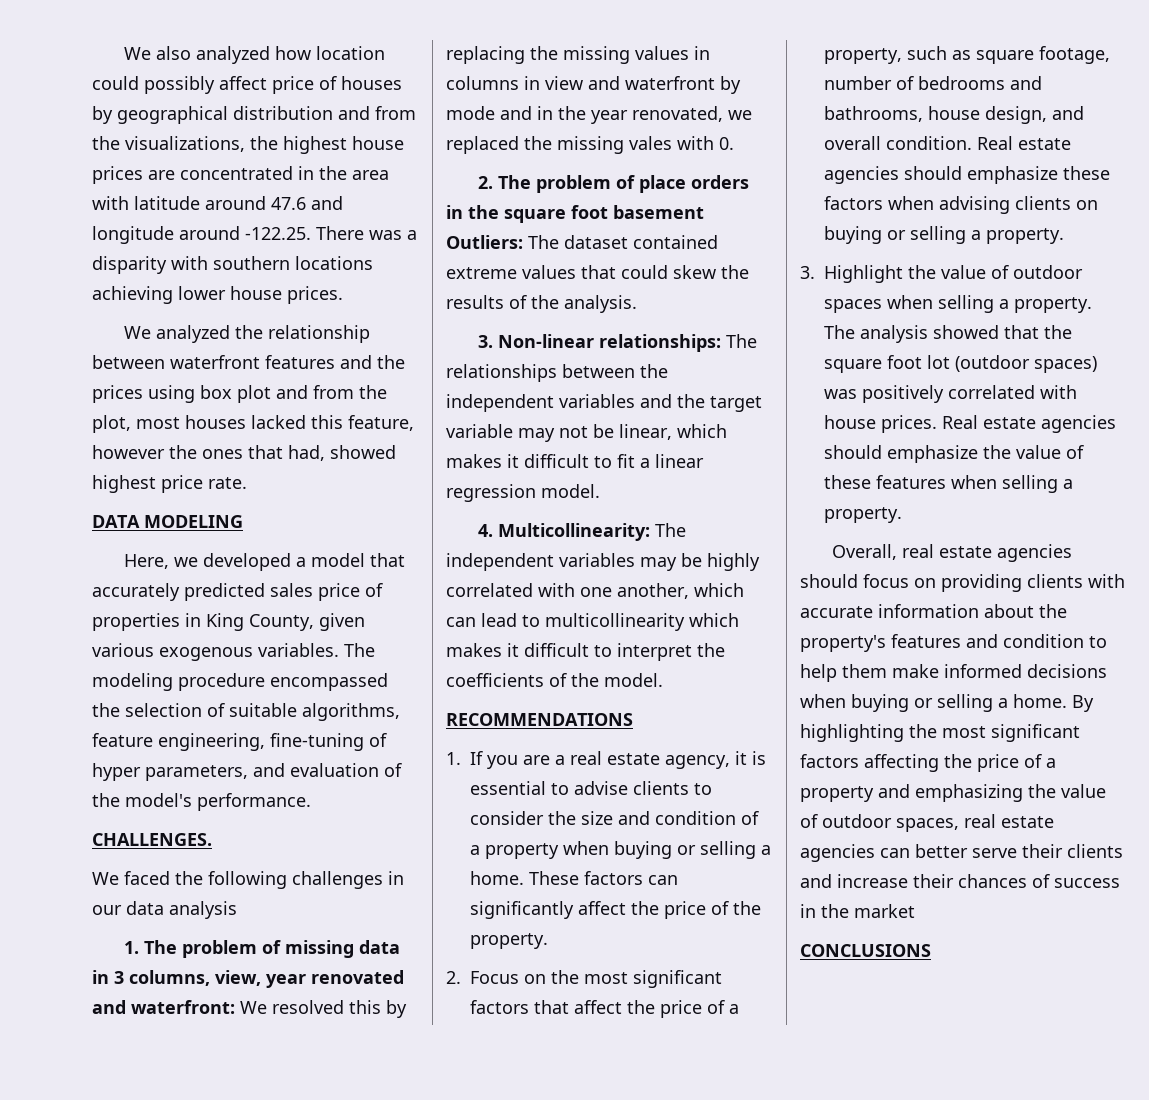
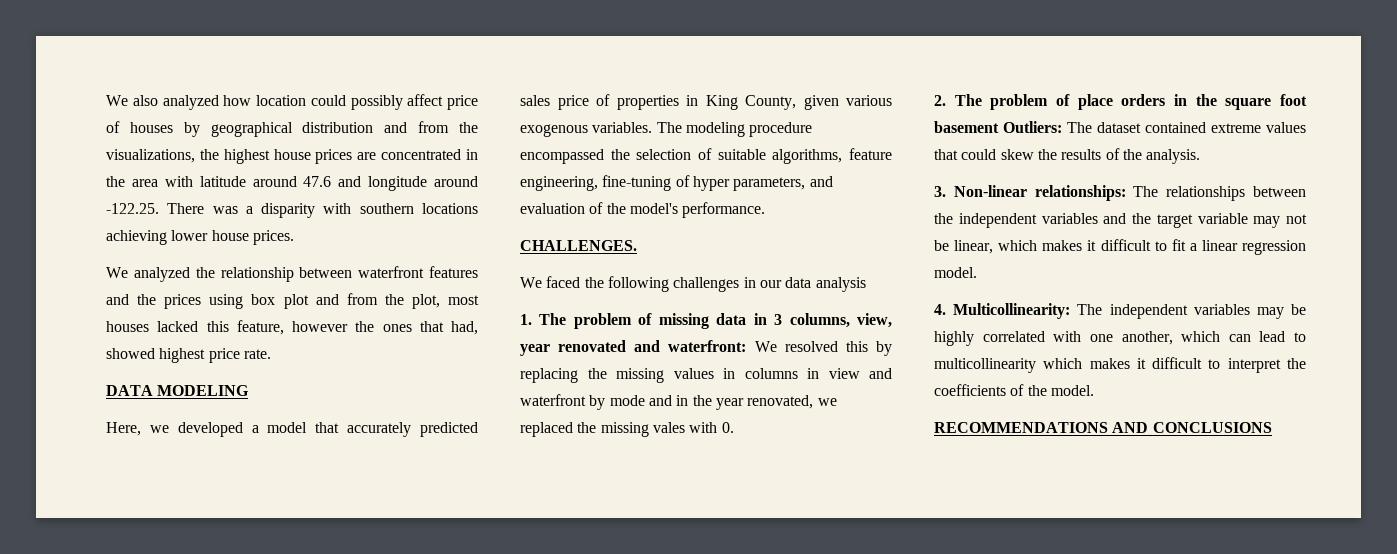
[446,751,766,769] [470,781,712,795] [470,811,759,825] [470,841,771,859] [470,871,678,885] [470,901,761,919] [470,933,548,949] [446,970,722,988] [470,1000,739,1018] [824,46,1110,64] [824,76,1042,90] [824,106,1084,124] [824,136,1071,150] [824,166,1110,184] [824,196,1098,214] [824,226,1064,244] [800,265,1083,283] [824,295,1092,313] [824,325,1072,343] [824,355,1097,373] [824,385,1077,403] [824,415,1116,433] [824,445,1084,463] [824,475,1073,493] [824,507,902,523] [832,544,1073,562] [800,574,1125,592] [800,604,1067,618] [800,634,1107,652] [800,664,1107,682] [800,694,1094,712] [800,724,1080,742] [800,754,1056,772] [800,784,1106,802] [800,814,1054,832] [800,844,1123,862] [800,874,1120,888] [800,904,915,918] // 1. If you are a real estate agency, it is essential to advise clients to consider the size and condition of a property when buying or selling a home. These factors can significantly affect the price of the property. // 2. Focus on the most significant factors that affect the price of a property, such as square footage, number of bedrooms and bathrooms, house design, and overall condition. Real estate agencies should emphasize these factors when advising clients on buying or selling a property. // 3. Highlight the value of outdoor spaces when selling a property. The analysis showed that the square foot lot (outdoor spaces) was positively correlated with house prices. Real estate agencies should emphasize the value of these features when selling a property. // Overall, real estate agencies should focus on providing clients with accurate information about the property's features and condition to help them make informed decisions when buying or selling a home. By highlighting the most significant factors affecting the price of a property and emphasizing the value of outdoor spaces, real estate agencies can better serve their clients and increase their chances of success in the market // -> [1112,422,1149,433] AND

